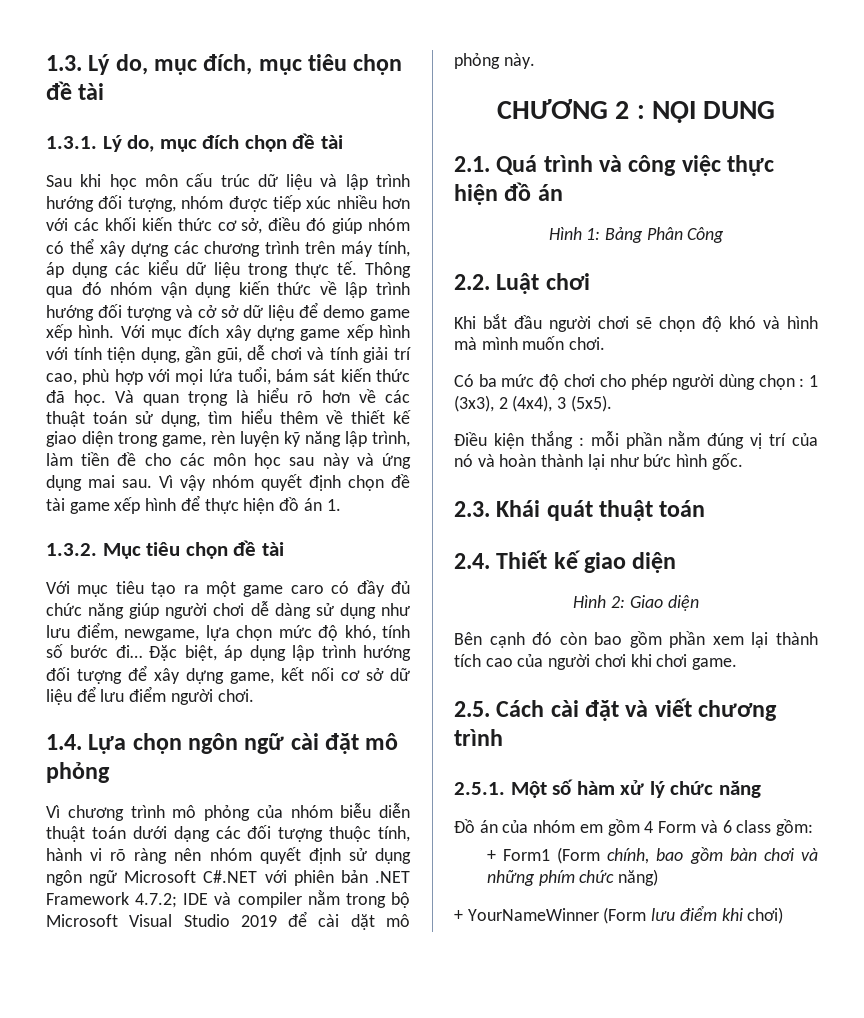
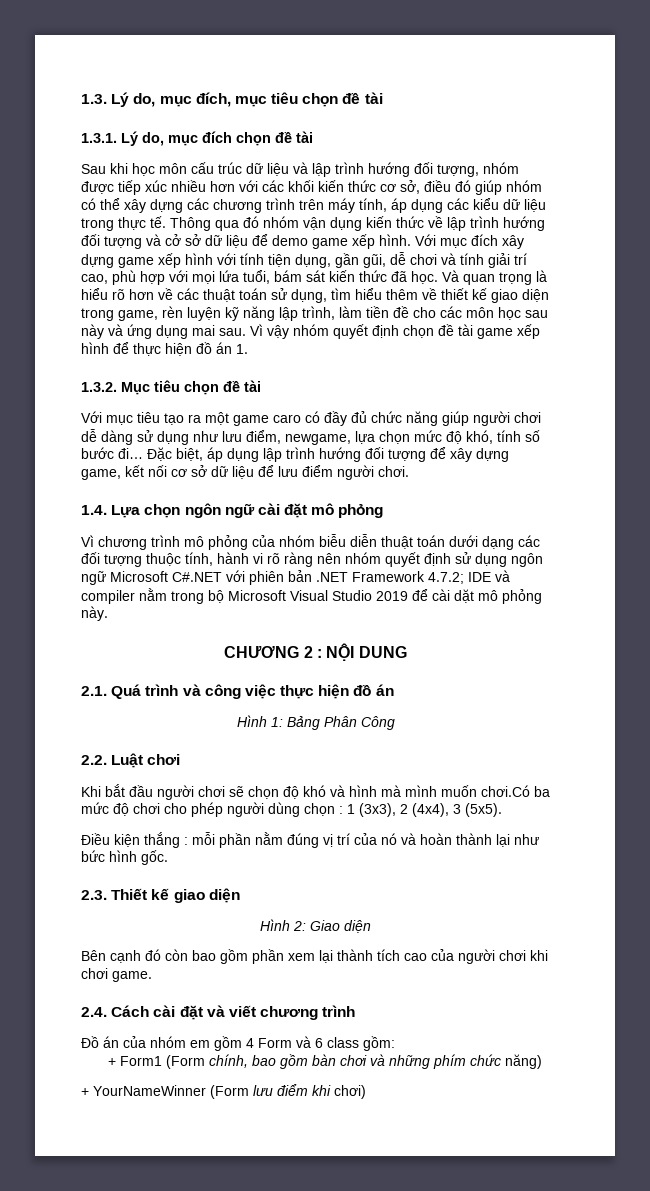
[569,337,606,350] [454,374,474,387] chơi. // Có -> [481,785,530,797] chơi.Có
[496,500,706,521] [454,553,490,569] Khái quát thuật toán // 2.4. -> (107, 895) none
[454,701,490,717] 2.5. -> [81,1007,107,1017] 2.4.
[454,779,761,798] // 2.5.1. Một số hàm xử lý chức năng -> (356, 1011) none

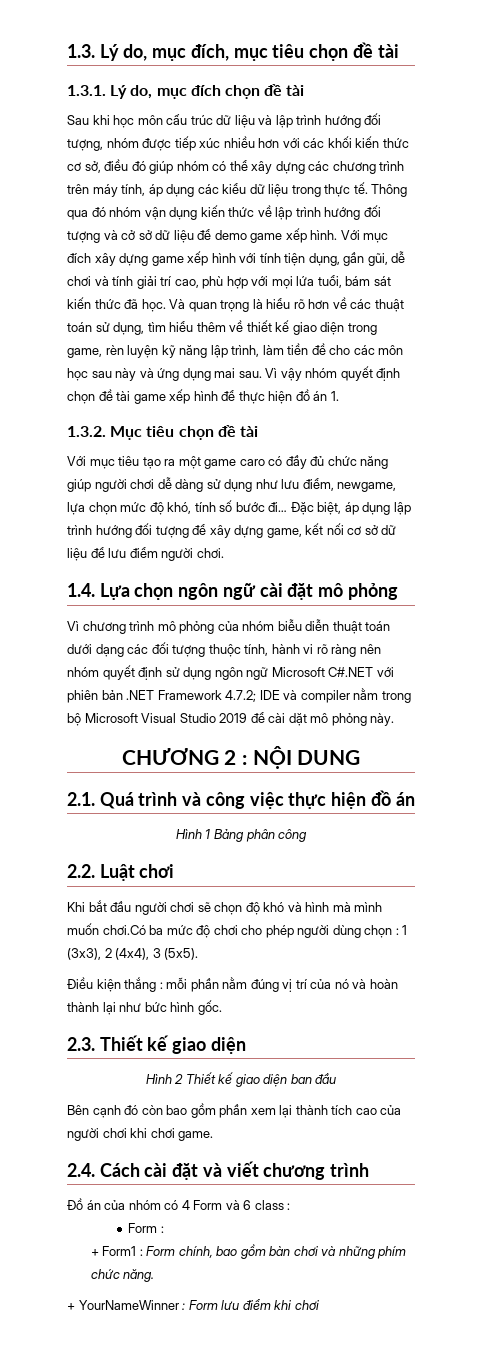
[270,716,395,730] 1: Bảng Phân Công -> [205,829,308,842] 1 Bảng phân công
[293,920,371,933] 2: Giao diện -> [174,1072,337,1087] 2 Thiết kế giao diện ban đầu
[190,1036,242,1051] em gồm -> [164,1200,179,1210] có
[363,1036,395,1051] gồm: -> [287,1203,291,1210] [128,1223,164,1233] : // Form :
[165,1055,205,1069] (Form -> [139,1246,176,1256] : Form
[504,1054,542,1069] năng) -> [123,1269,155,1282] năng.
[210,1085,249,1099] (Form -> [182,1300,218,1310] : Form
[334,1085,366,1099] chơi) -> [294,1300,320,1310] chơi

